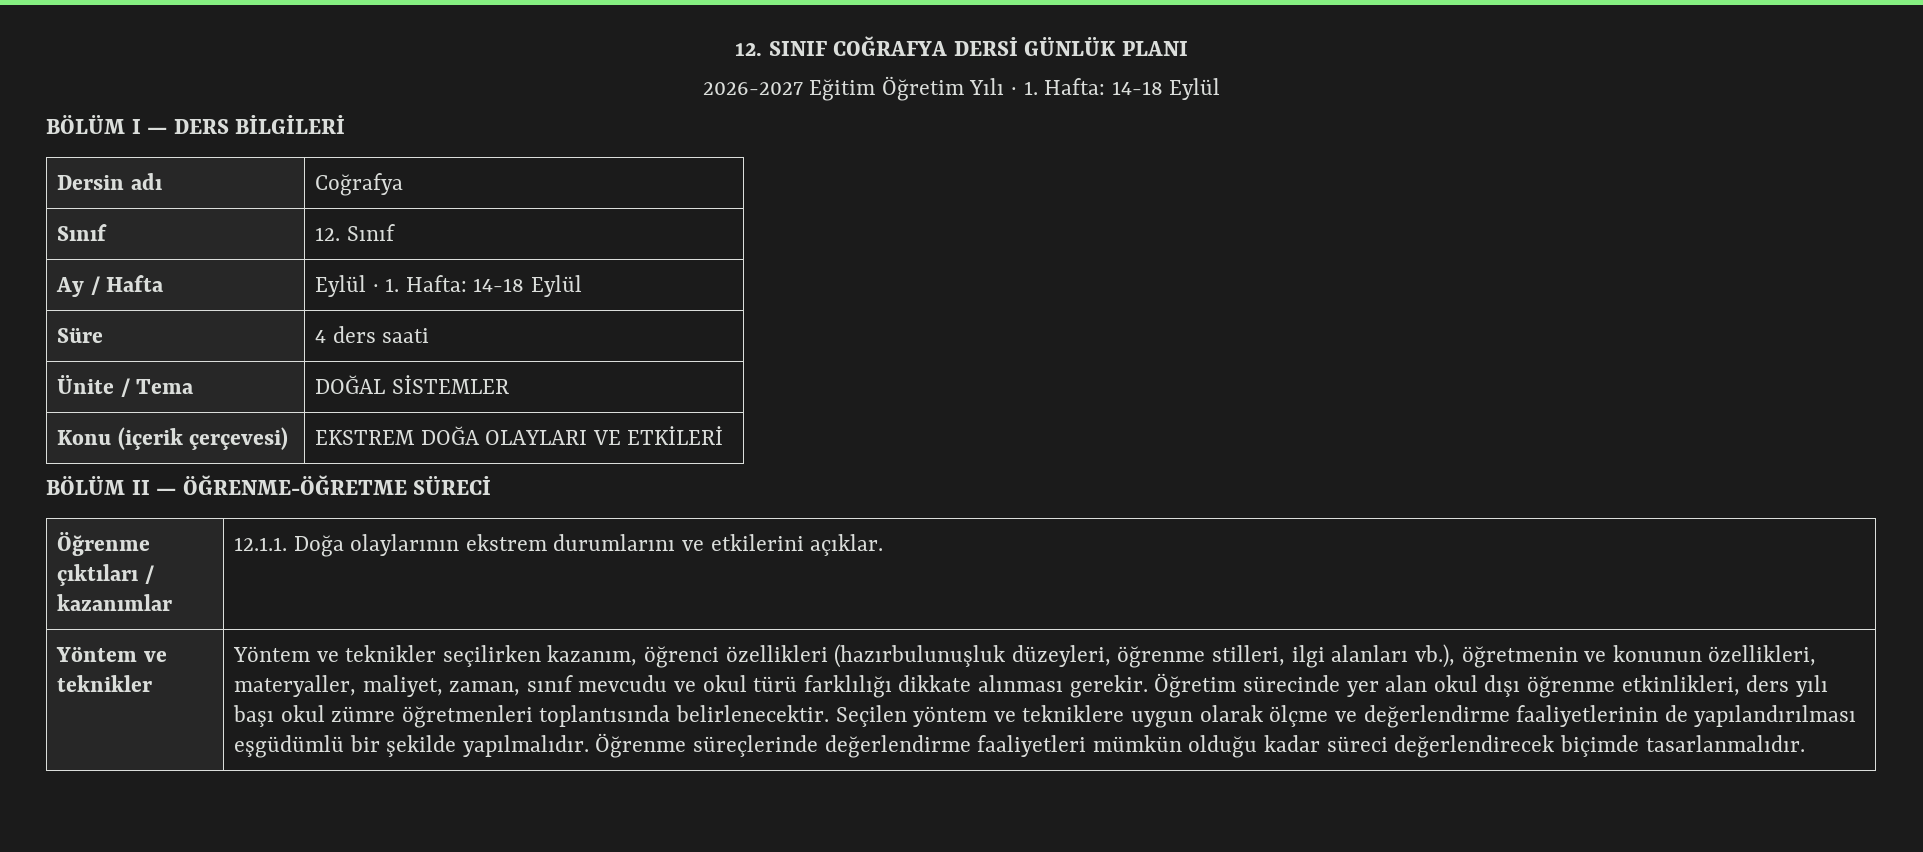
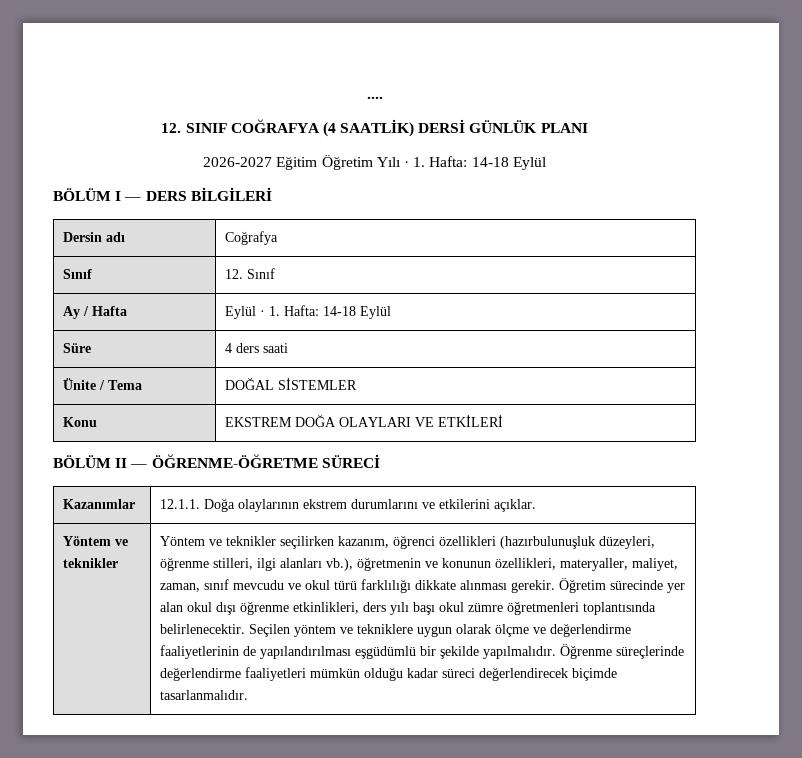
(734, 49) none -> [366,96,383,99] .... //
(948, 46) none -> [322,119,415,137] (4 SAATLİK)
[117,427,289,450] (içerik çerçevesi) -> (98, 422) none
[56,532,150,556] [56,564,154,586] [56,594,172,611] Öğrenme çıktıları / kazanımlar -> [63,499,136,509] Kazanımlar

